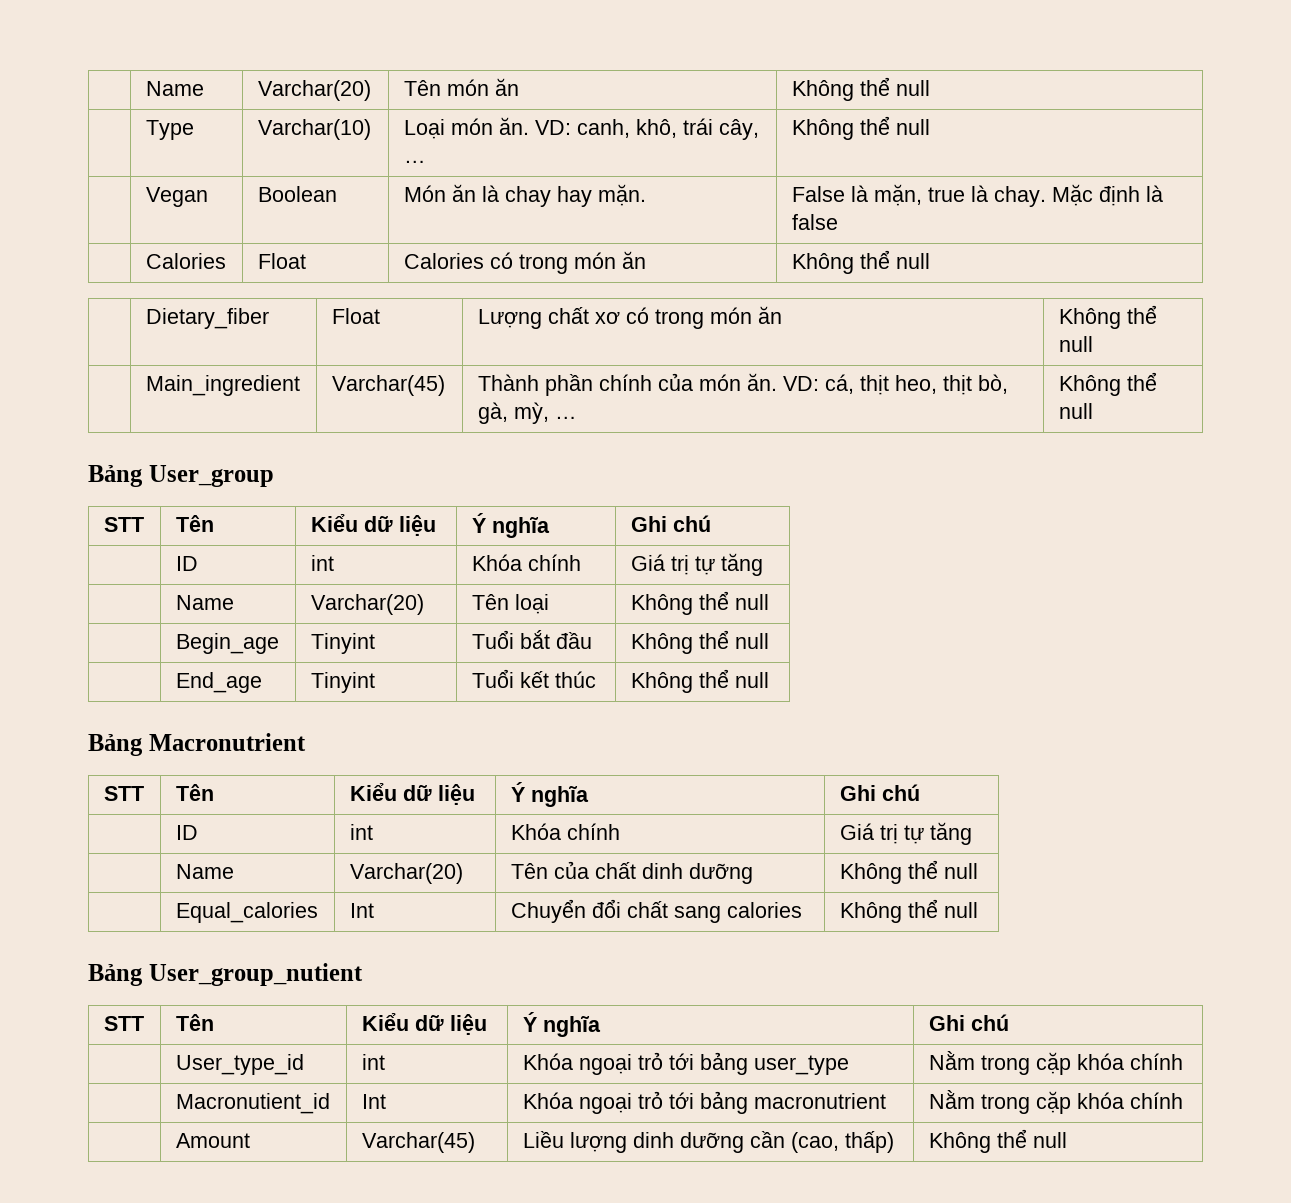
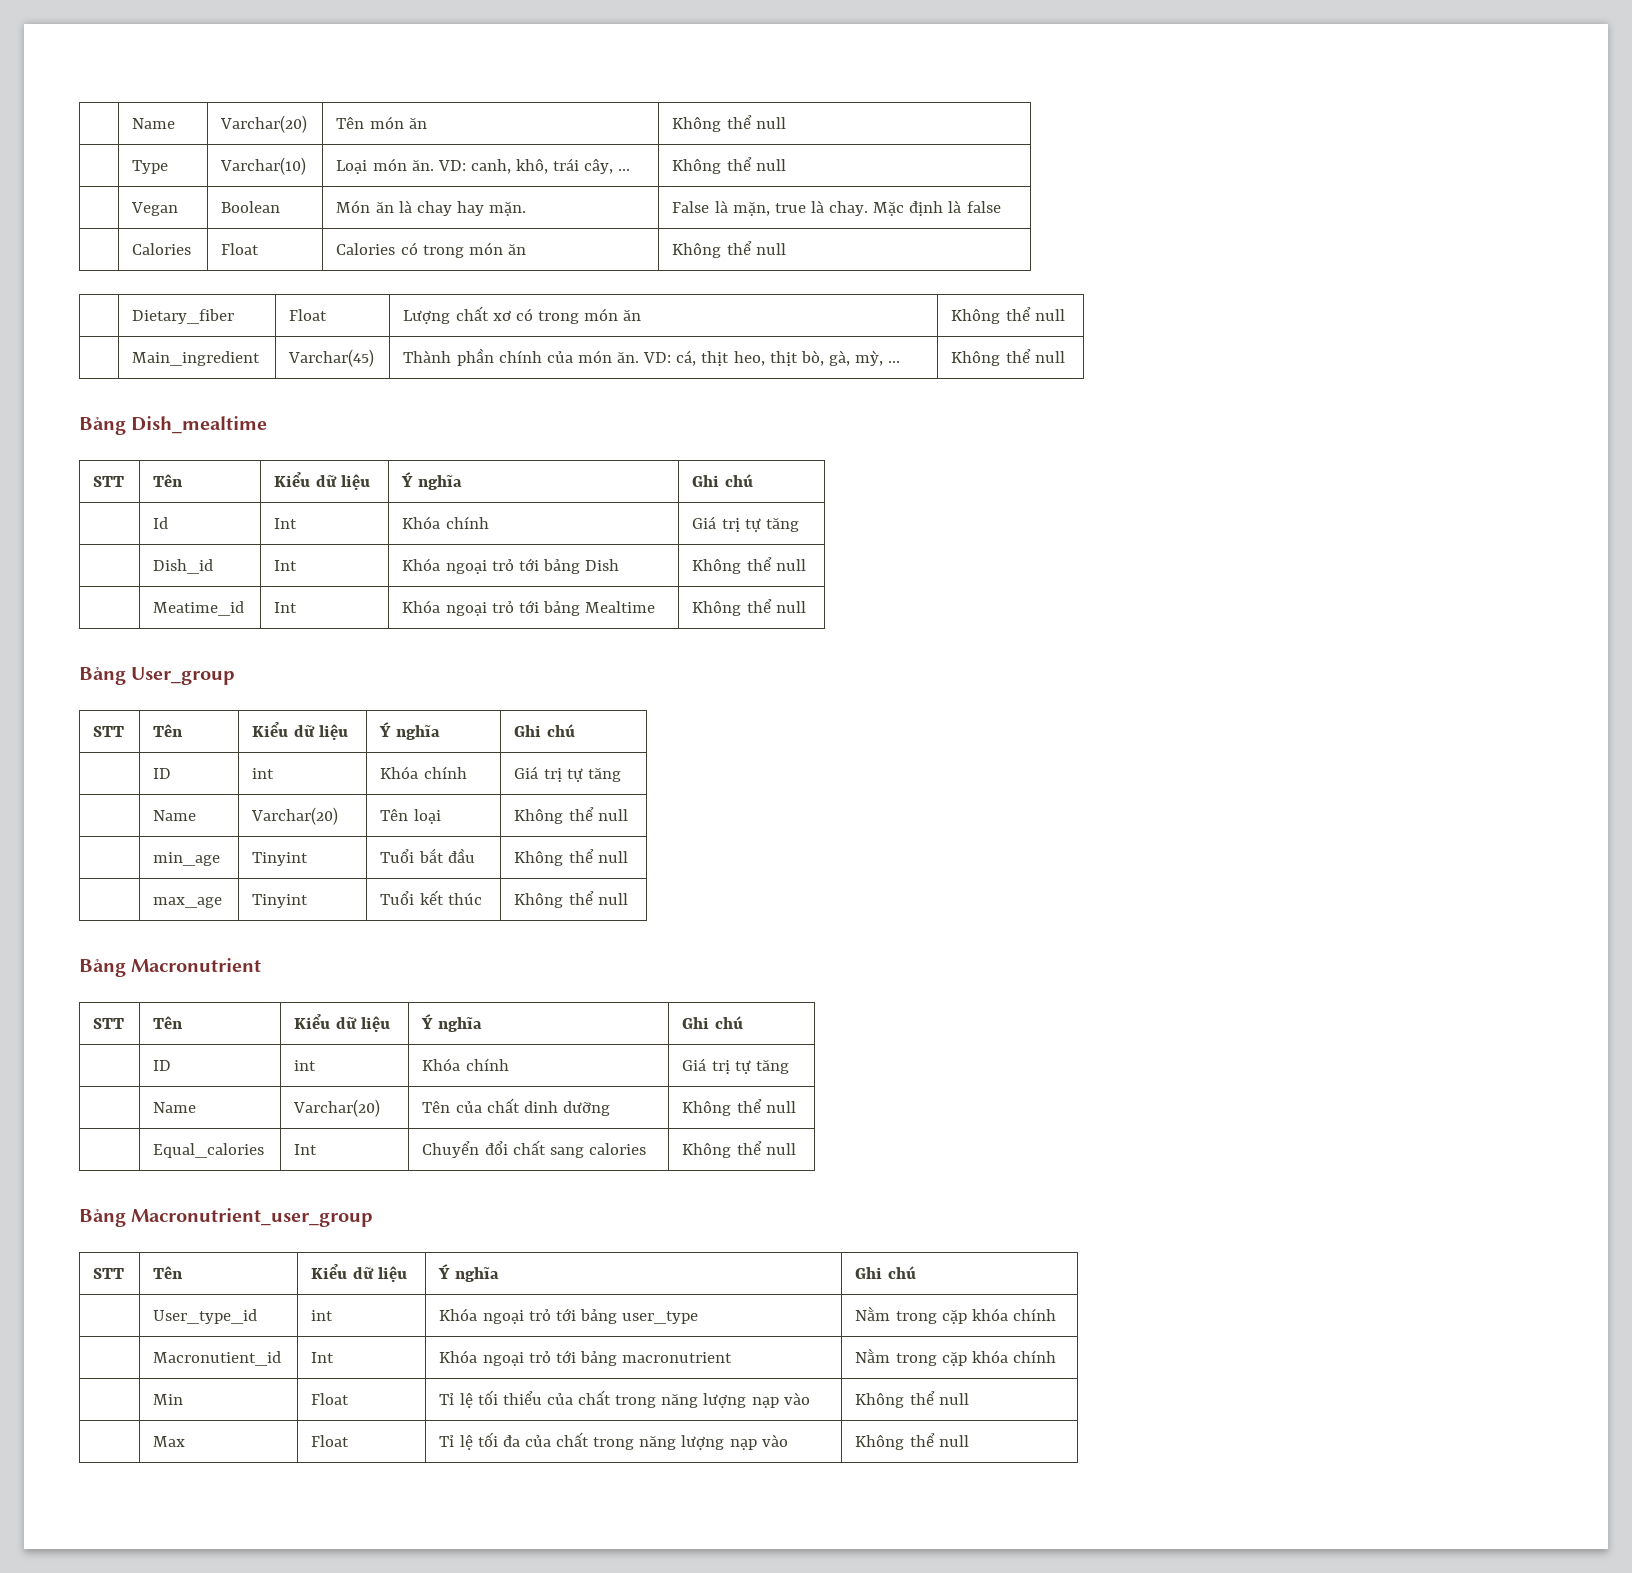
(1093, 411) none -> [79,416,268,435] [93,476,125,487] [153,474,184,487] [274,472,370,490] [401,472,462,490] [692,474,753,487] [153,517,169,529] [274,518,298,529] [402,516,489,529] [692,516,799,532] [153,559,214,574] [274,560,298,571] [402,558,620,574] [692,557,806,574] [153,601,245,616] [274,602,298,613] [402,600,656,616] [692,599,806,616] // Bảng Dish_mealtime // STT | Tên | Kiểu dữ liệu | Ý nghĩa | Ghi chú // | Id | Int | Khóa chính | Giá trị tự tăng // | Dish_id | Int | Khóa ngoại trỏ tới bảng Dish | Không thể null // | Meatime_id | Int | Khóa ngoại trỏ tới bảng Mealtime | Không thể null
[175,633,279,654] Begin_age -> [153,852,221,866] min_age
[175,672,262,693] End_age -> [153,897,223,908] max_age
[148,963,363,986] User_group_nutient -> [131,1208,374,1227] Macronutrient_user_group
[175,1133,250,1148] [361,1132,475,1153] [522,1131,894,1153] Amount | Varchar(45) | Liều lượng dinh dưỡng cần (cao, thấp) -> [153,1394,184,1405] [311,1393,350,1405] [439,1390,810,1408] [855,1391,969,1408] [153,1436,186,1447] [311,1435,350,1447] [439,1432,788,1450] Min | Float | Tỉ lệ tối thiểu của chất trong năng lượng nạp vào | Không thể null // | Max | Float | Tỉ lệ tối đa của chất trong năng lượng nạp vào

